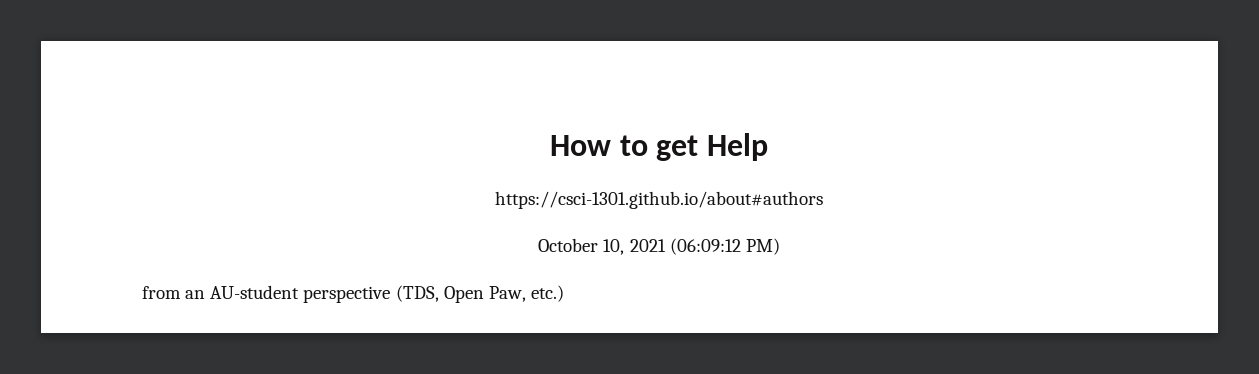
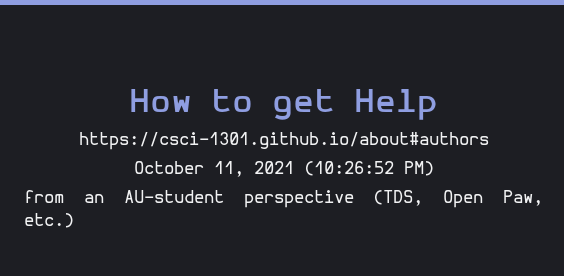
[603,238,741,255] 10, 2021 (06:09:12 -> [213,161,394,177] 11, 2021 (10:26:52

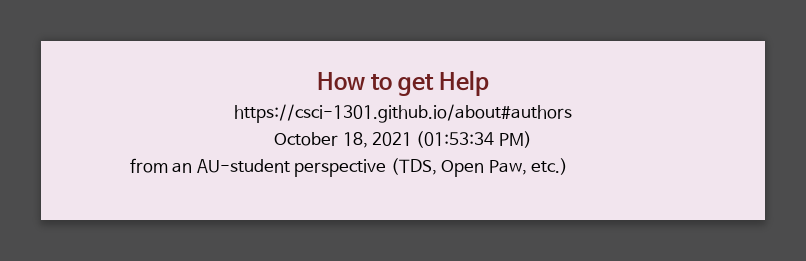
[213,161,394,177] 11, 2021 (10:26:52 -> [342,131,495,148] 18, 2021 (01:53:34

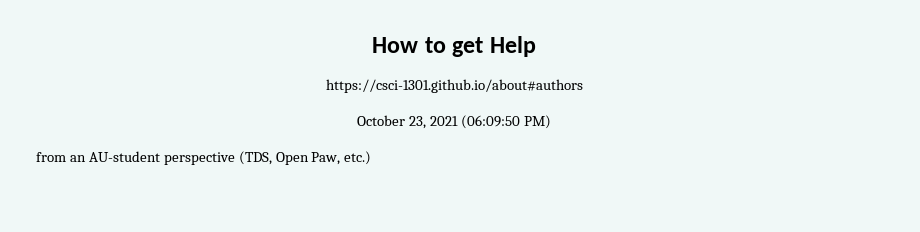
[342,131,495,148] 18, 2021 (01:53:34 -> [409,115,520,129] 23, 2021 (06:09:50

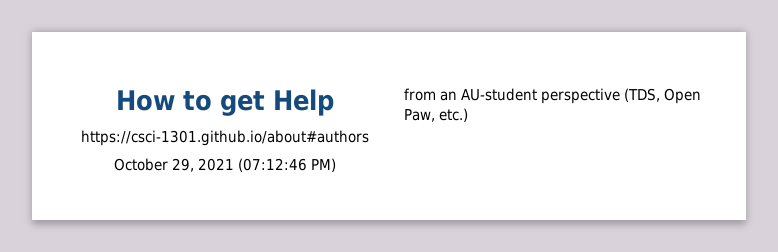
[409,115,520,129] 23, 2021 (06:09:50 -> [171,158,307,172] 29, 2021 (07:12:46

